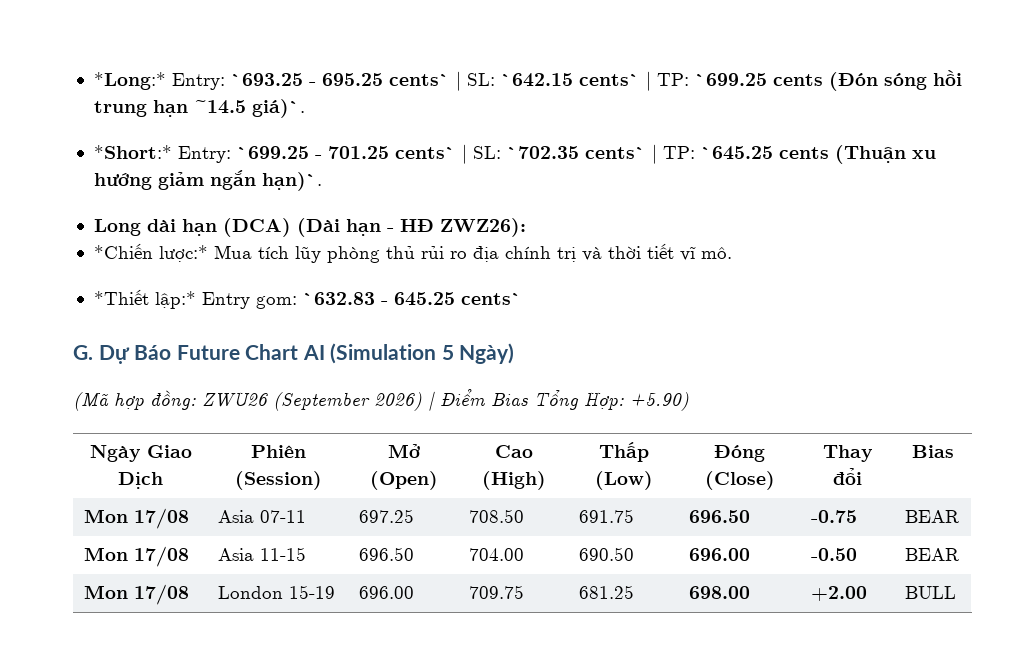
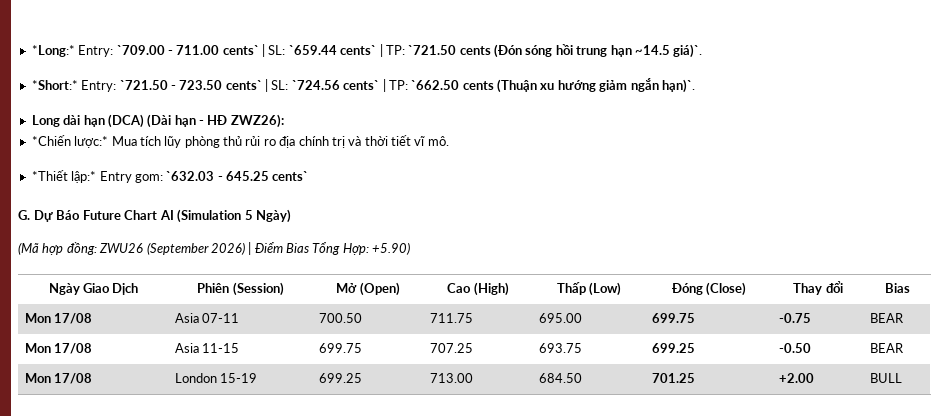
[230,71,767,91] `693.25 - 695.25 cents` | SL: `642.15 cents` | TP: `699.25 -> [116,44,457,57] `709.00 - 711.00 cents` | SL: `659.44 cents` | TP: `721.50
[236,144,773,164] `699.25 - 701.25 cents` | SL: `702.35 cents` | TP: `645.25 -> [119,79,460,92] `721.50 - 723.50 cents` | SL: `724.56 cents` | TP: `662.50
[302,292,375,305] `632.83 -> [166,171,215,181] `632.03
[358,509,414,523] [468,509,524,523] [578,509,634,523] [688,510,750,523] 697.25 | 708.50 | 691.75 | 696.50 -> [318,313,362,323] [429,313,473,323] [538,313,582,323] [651,313,695,323] 700.50 | 711.75 | 695.00 | 699.75
[358,547,414,561] [468,548,524,561] [578,547,634,561] [688,548,750,561] 696.50 | 704.00 | 690.50 | 696.00 -> [318,343,362,353] [429,343,473,353] [538,343,582,353] [651,343,695,353] 699.75 | 707.25 | 693.75 | 699.25
[358,586,414,599] [468,585,524,599] [578,585,634,599] [688,586,750,599] 696.00 | 709.75 | 681.25 | 698.00 -> [318,373,362,383] [429,373,473,383] [538,373,582,383] [651,373,695,383] 699.25 | 713.00 | 684.50 | 701.25

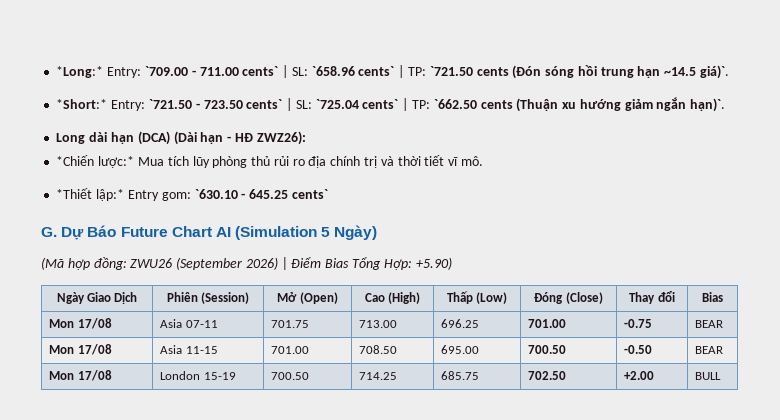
[288,45,337,55] `659.44 -> [311,66,355,76] `658.96
[291,80,340,90] `724.56 -> [315,99,359,109] `725.04
[166,171,215,181] `632.03 -> [194,189,238,199] `630.10
[318,313,362,323] [429,313,473,323] [538,313,582,323] [651,313,695,323] 700.50 | 711.75 | 695.00 | 699.75 -> [271,320,310,328] [359,320,398,328] [441,319,480,328] [528,319,567,328] 701.75 | 713.00 | 696.25 | 701.00
[318,343,362,353] [429,343,473,353] [538,343,582,353] [651,343,695,353] 699.75 | 707.25 | 693.75 | 699.25 -> [271,346,310,354] [359,345,398,354] [441,345,480,354] [528,345,567,354] 701.00 | 708.50 | 695.00 | 700.50
[318,373,362,383] [429,373,473,383] [538,373,582,383] [651,373,695,383] 699.25 | 713.00 | 684.50 | 701.25 -> [271,372,310,380] [359,372,398,380] [441,371,480,380] [528,371,567,380] 700.50 | 714.25 | 685.75 | 702.50

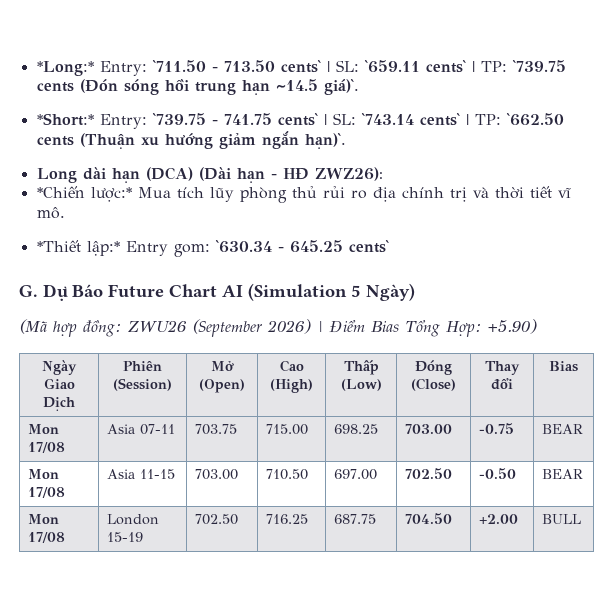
[144,65,473,78] `709.00 - 711.00 cents` | SL: `658.96 cents` | TP: `721.50 -> [151,60,566,73] `711.50 - 713.50 cents` | SL: `659.11 cents` | TP: `739.75
[148,98,359,111] `721.50 - 723.50 cents` | SL: `725.04 -> [151,113,414,126] `739.75 - 741.75 cents` | SL: `743.14
[194,189,238,199] `630.10 -> [214,240,272,253] `630.34
[271,320,310,328] [359,320,398,328] [441,319,480,328] [528,319,567,328] 701.75 | 713.00 | 696.25 | 701.00 -> [194,424,237,435] [265,424,308,435] [333,424,378,434] [404,424,452,434] 703.75 | 715.00 | 698.25 | 703.00
[271,346,310,354] [359,345,398,354] [441,345,480,354] [528,345,567,354] 701.00 | 708.50 | 695.00 | 700.50 -> [194,469,238,480] [265,469,308,480] [333,469,377,480] [404,468,452,479] 703.00 | 710.50 | 697.00 | 702.50
[271,372,310,380] [359,372,398,380] [441,371,480,380] [528,371,567,380] 700.50 | 714.25 | 685.75 | 702.50 -> [194,514,238,525] [265,514,308,524] [333,514,376,524] [404,513,452,524] 702.50 | 716.25 | 687.75 | 704.50

